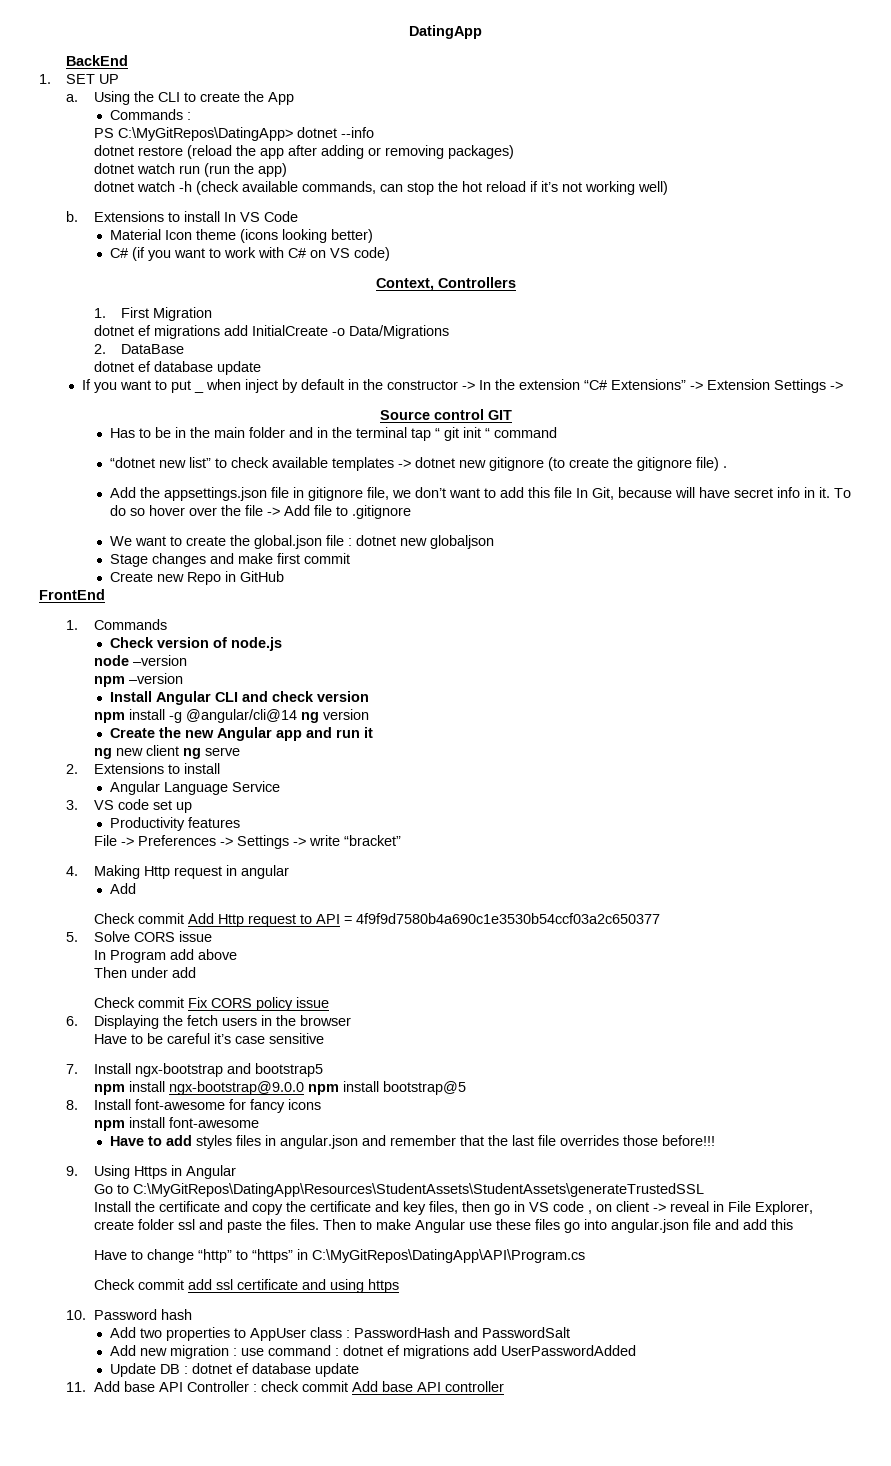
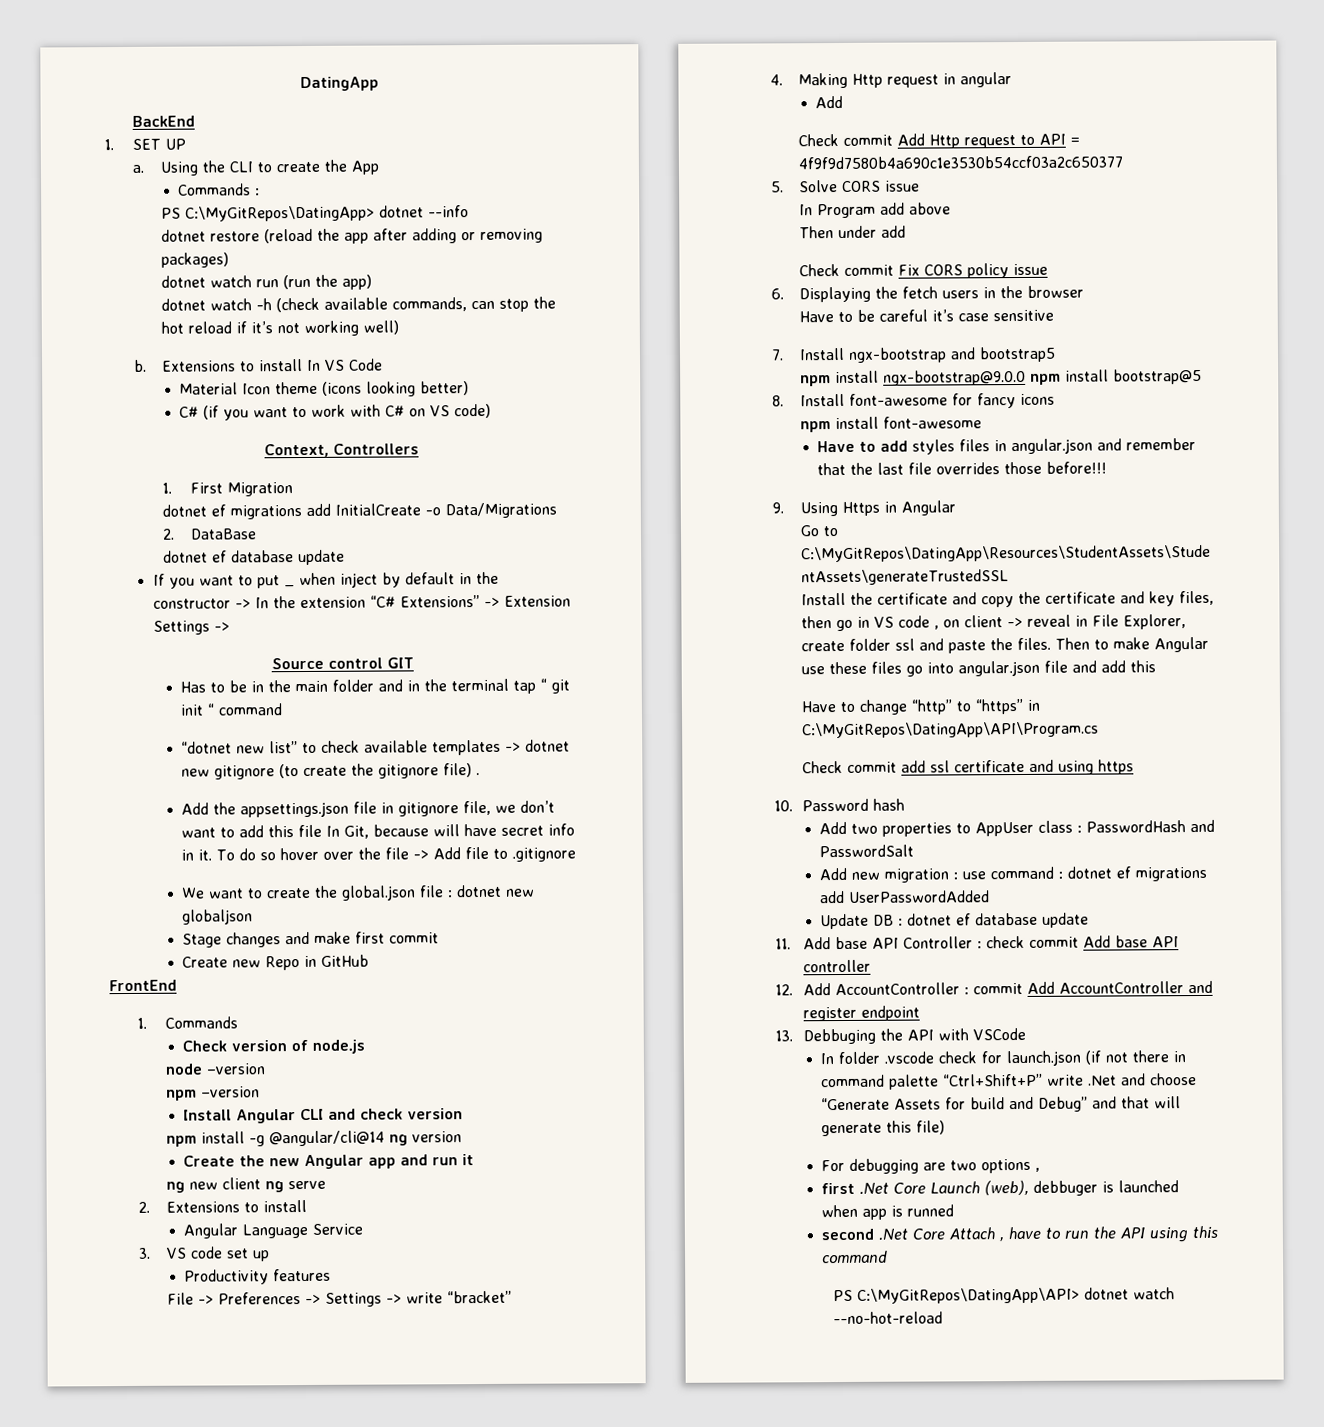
(504, 1386) none -> [774,980,1213,996] [802,1005,920,1022] [774,1027,1026,1045] [820,1050,1187,1067] [821,1073,1198,1090] [821,1096,1182,1112] [821,1120,946,1137] [821,1158,1041,1174] [821,1179,1180,1196] [821,1204,955,1220] [821,1225,1219,1243] [822,1250,889,1264] [832,1287,1175,1304] [832,1311,943,1325] // 12. Add AccountController : commit Add AccountController and register endpoint // 13. Debbuging the API with VSCode // In folder .vscode check for launch.json (if not there in command palette “Ctrl+Shift+P” write .Net and choose “Generate Assets for build and Debug” and that will generate this file) // For debugging are two options , // first .Net Core Launch (web), debbuger is launched when app is runned // second .Net Core Attach , have to run the API using this command // PS C:\MyGitRepos\DatingApp\API> dotnet watch --no-hot-reload

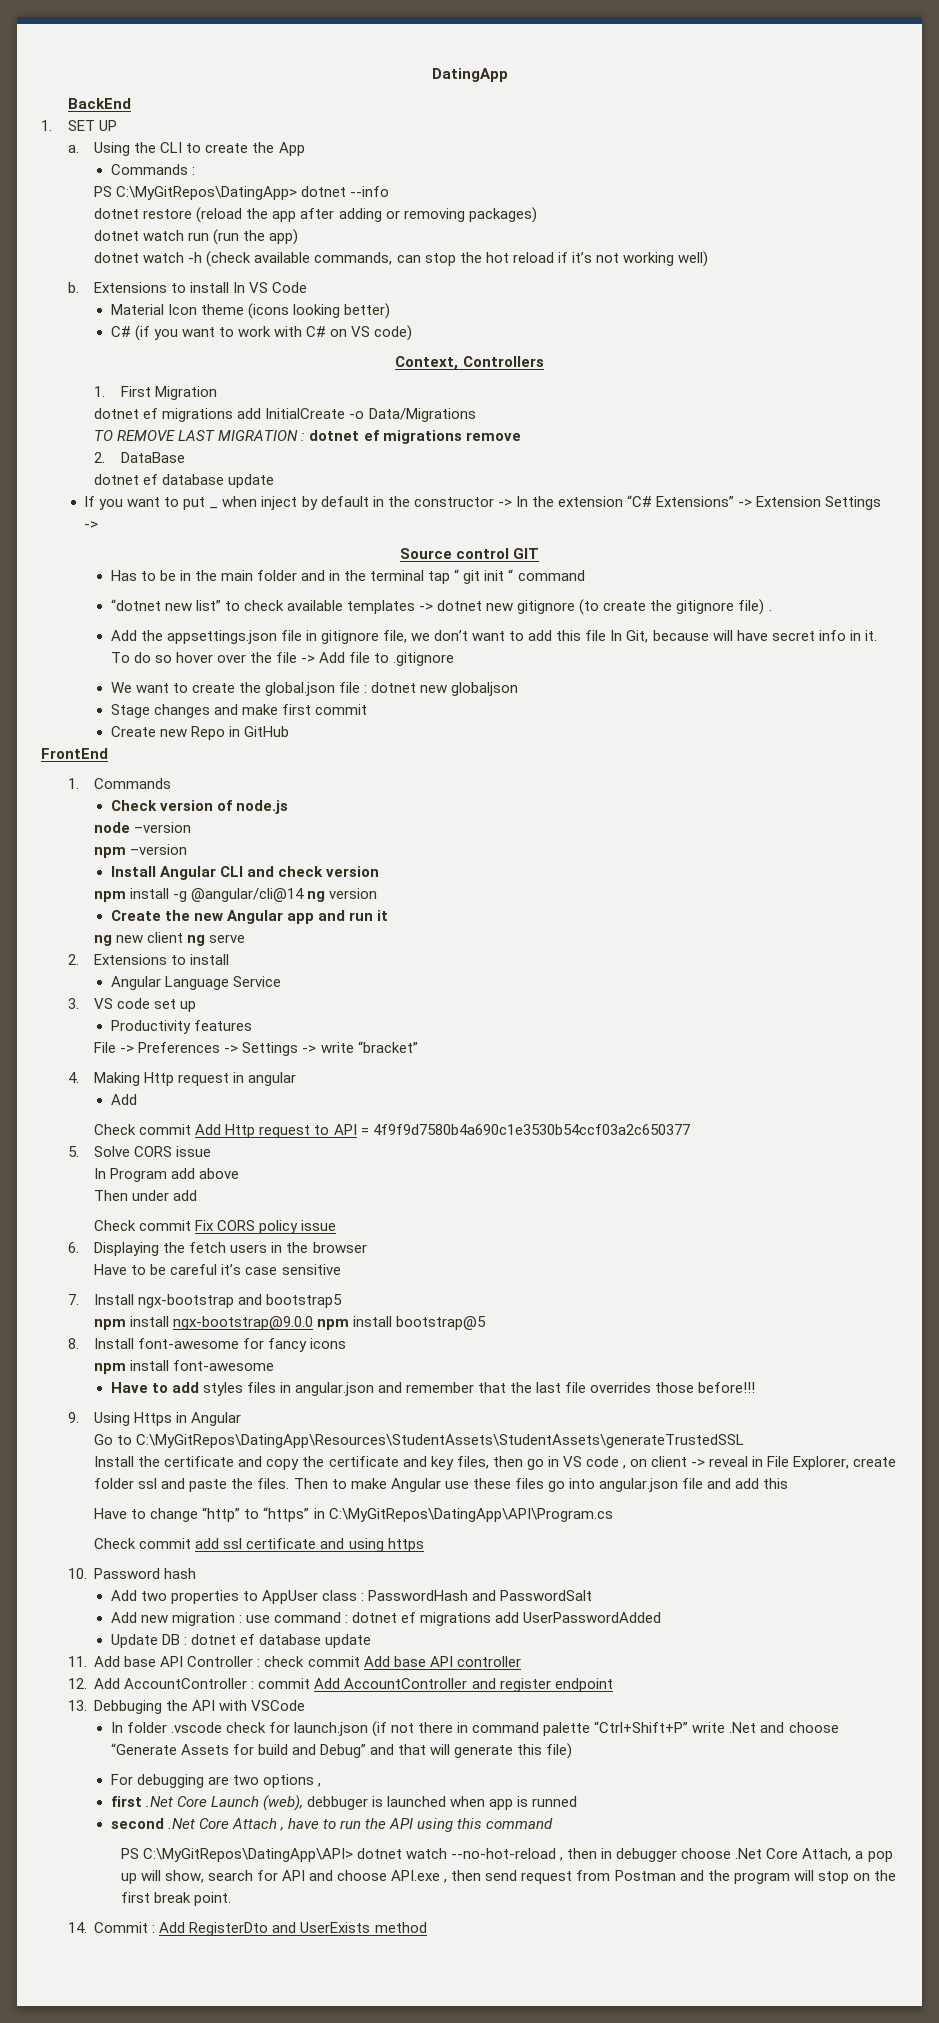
(557, 510) none -> [94,430,521,444] // TO REMOVE LAST MIGRATION : dotnet ef migrations remove
(943, 1318) none -> [560,1848,893,1862] [120,1870,896,1884] [120,1892,231,1906] [67,1922,427,1936] , then in debugger choose .Net Core Attach, a pop up will show, search for API and choose API.exe , then send request from Postman and the program will stop on the first break point. // 14. Commit : Add RegisterDto and UserExists method

